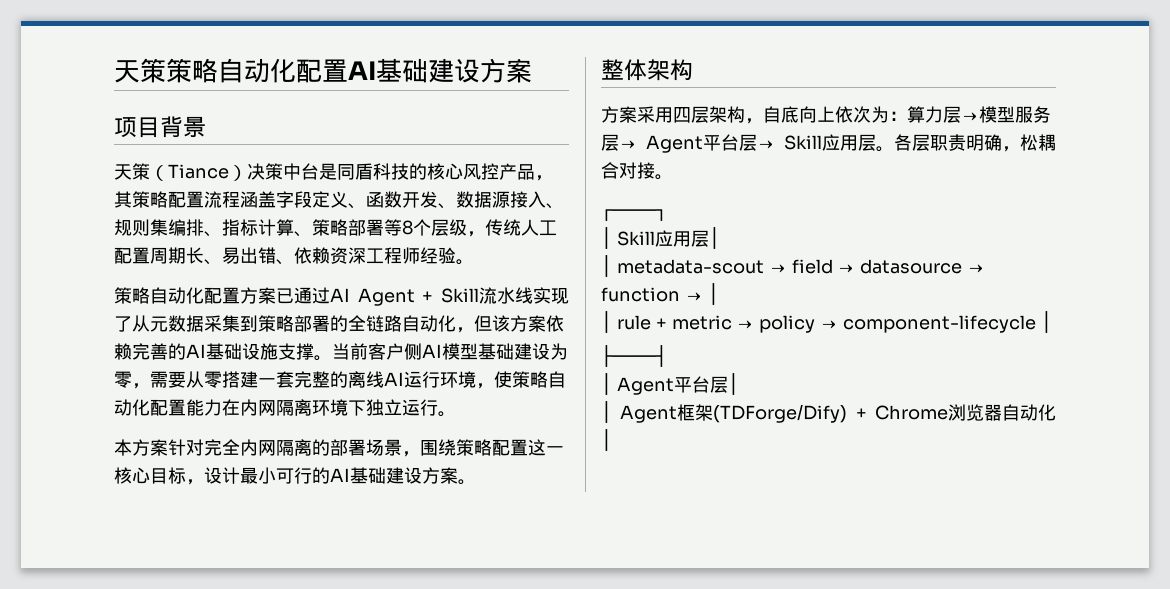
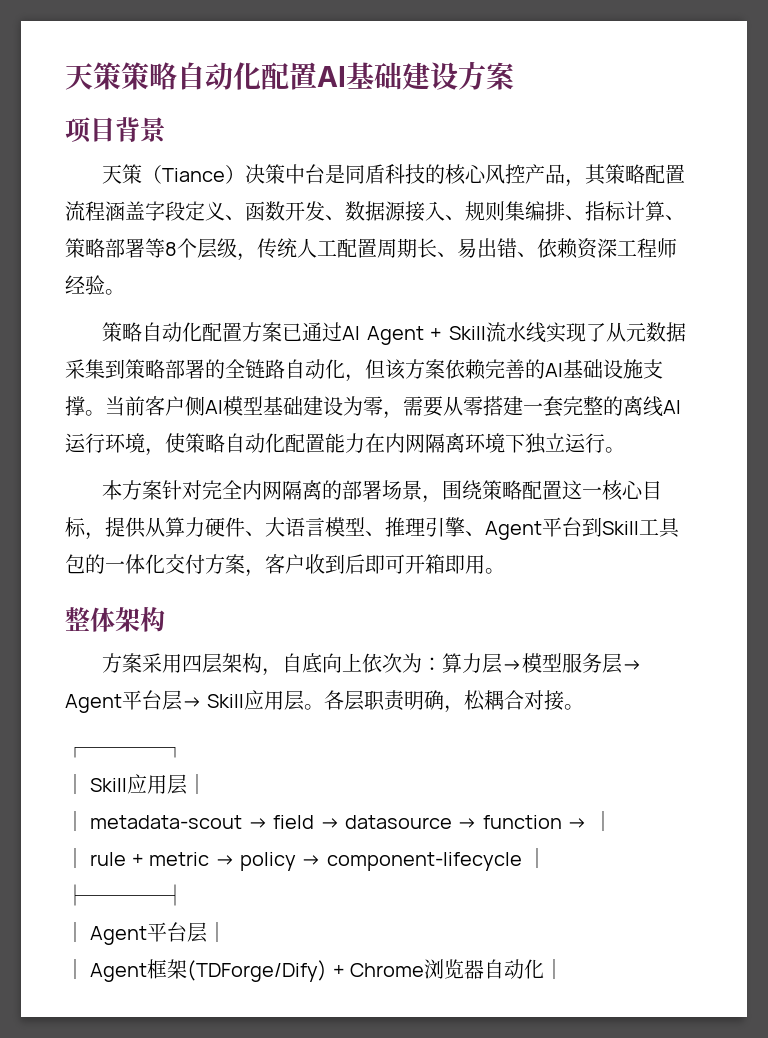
[204,467,458,484] 设计最小可行的AI基础建设方案 -> [105,517,680,540] [65,554,485,577] 提供从算力硬件、大语言模型、推理引擎、Agent平台到Skill工具包的一体化交付方案，客户收到后即可开箱即用

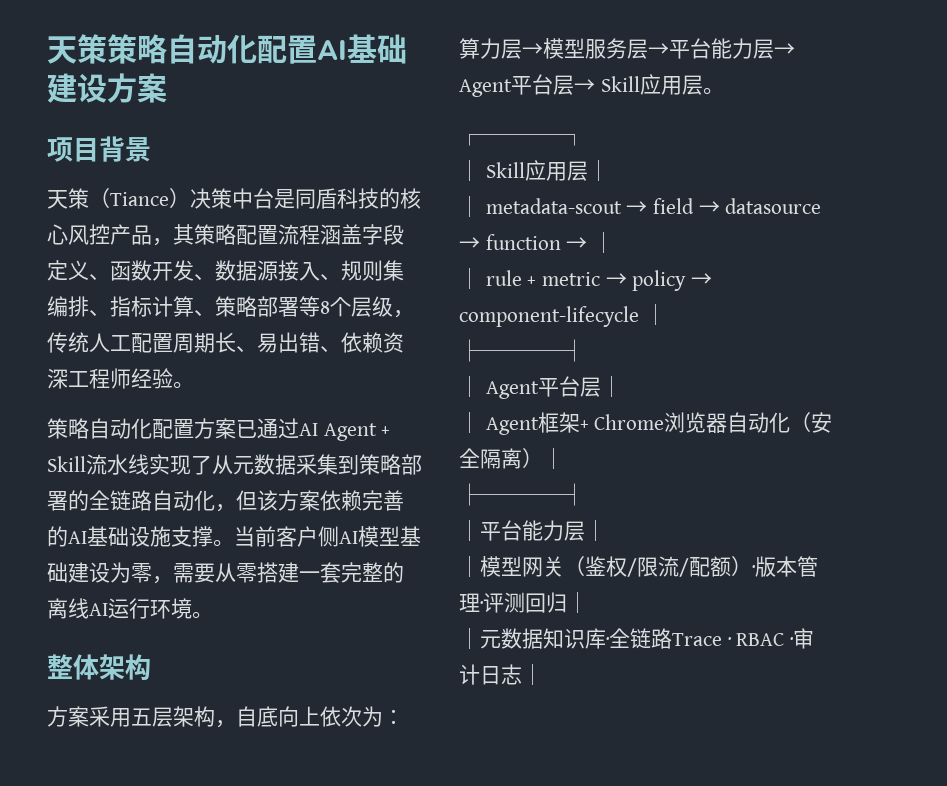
[145,433,625,456] [102,480,663,503] [65,517,680,540] [65,554,485,577] ，使策略自动化配置能力在内网隔离环境下独立运行。 // 本方案针对完全内网隔离的部署场景，围绕策略配置这一核心目标，提供从算力硬件、大语言模型、推理引擎、Agent平台到Skill工具包的一体化交付方案，客户收到后即可开箱即用 -> (192, 608) none
[182,655,203,672] 四 -> [131,708,152,726] 五
(643, 665) none -> [669,38,795,59] 平台能力层→
[324,690,585,713] 各层职责明确，松耦合对接。 -> (724, 91) none
[187,960,328,982] (TDForge/Dify) -> (580, 422) none
(545, 969) none -> [790,412,833,433] [459,448,564,469] [459,483,585,506] [459,520,606,541] [459,556,818,577] [459,592,588,613] [459,628,815,649] [459,664,522,685] （安全隔离）│ // ├────┤ // │平台能力层│ // │模型网关（鉴权/限流/配额）·版本管理·评测回归│ // │元数据知识库·全链路Trace · RBAC ·审计日志

